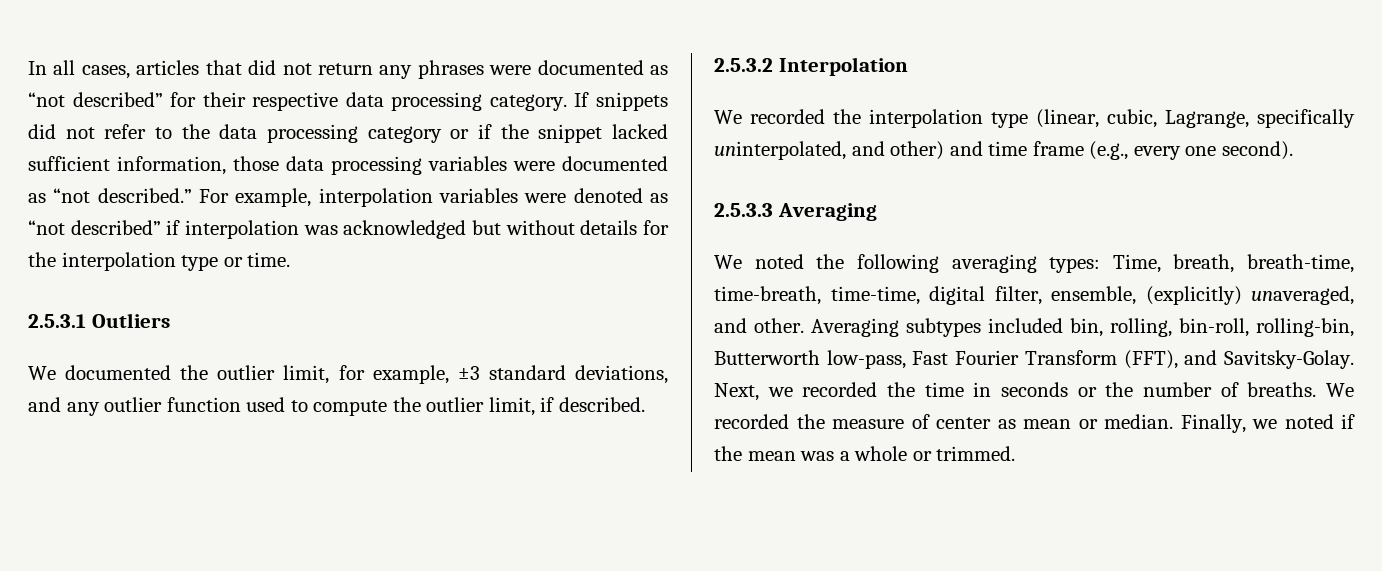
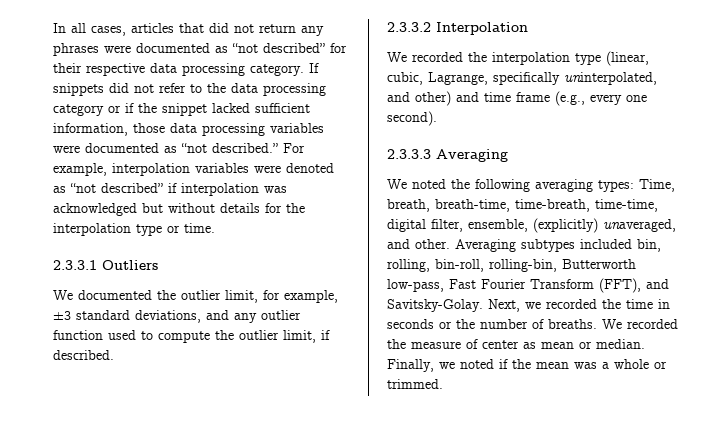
[28,314,86,328] 2.5.3.1 -> [53,260,97,270] 2.3.3.1
[714,58,773,72] 2.5.3.2 -> [387,22,431,32] 2.3.3.2
[714,203,773,217] 2.5.3.3 -> [387,149,431,159] 2.3.3.3

